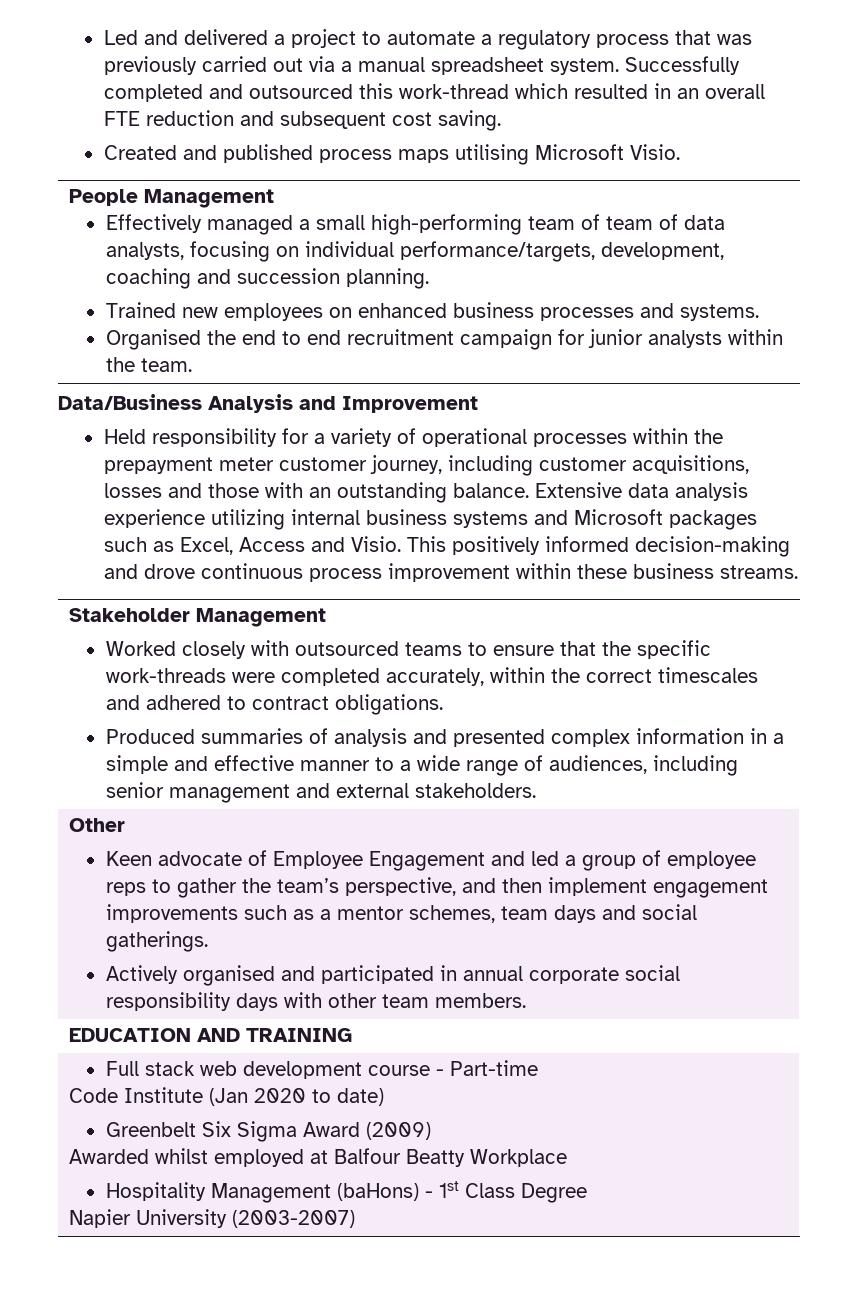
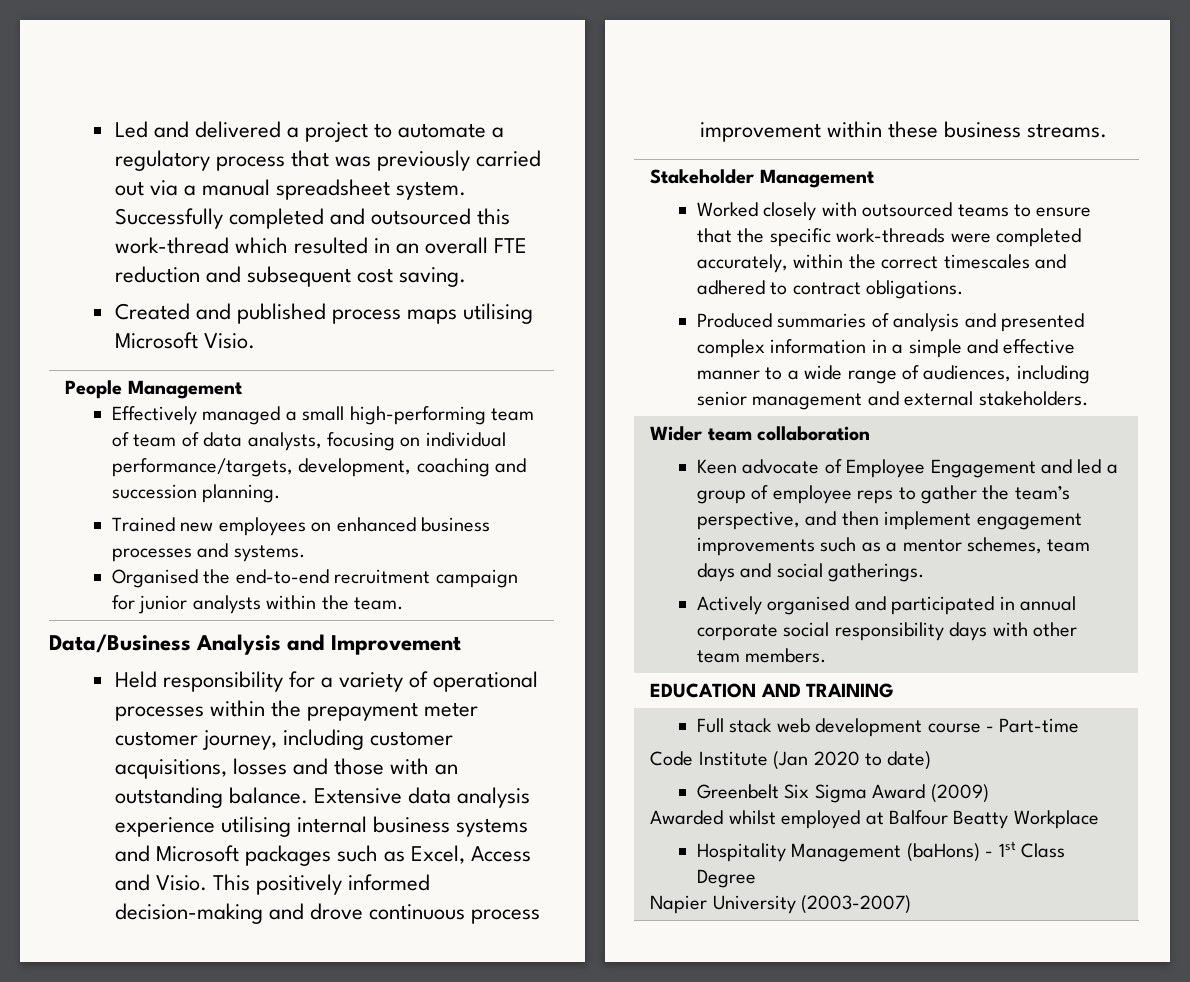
[241,330,341,345] end to end -> [235,569,329,584] end-to-end
[210,509,285,530] utilizing -> [220,816,291,837] utilising
[69,818,126,832] Other -> [650,426,871,441] Wider team collaboration

